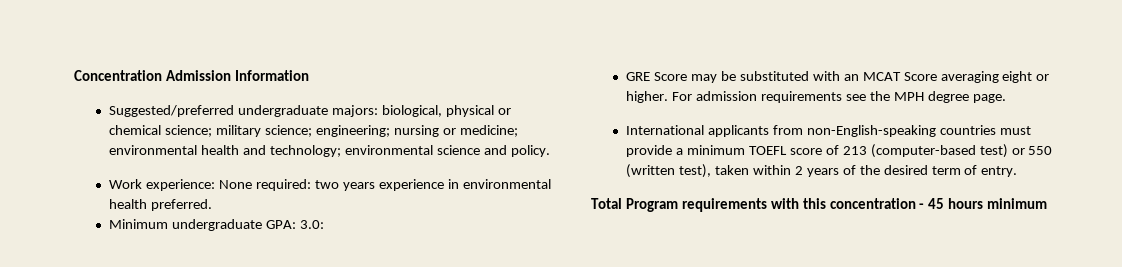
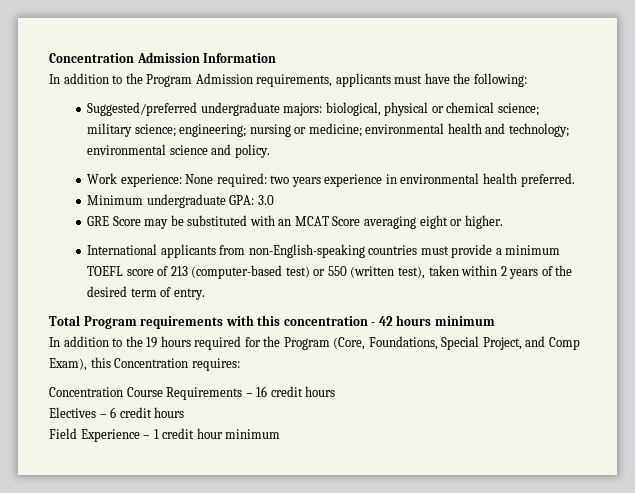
(309, 75) none -> [49,73,527,87] // In addition to the Program Admission requirements, applicants must have the following:
[300,220,325,229] 3.0: -> [257,195,274,205] 3.0
[672,91,1006,103] For admission requirements see the MPH degree page. -> (503, 222) none
[928,198,945,209] 45 -> [378,316,393,326] 42
(1048, 203) none -> [49,336,580,350] [49,357,240,371] [49,386,336,400] [49,407,185,418] [49,428,281,442] // In addition to the 19 hours required for the Program (Core, Foundations, Special Project, and Comp Exam), this Concentration requires: // Concentration Course Requirements – 16 credit hours // Electives – 6 credit hours // Field Experience – 1 credit hour minimum

